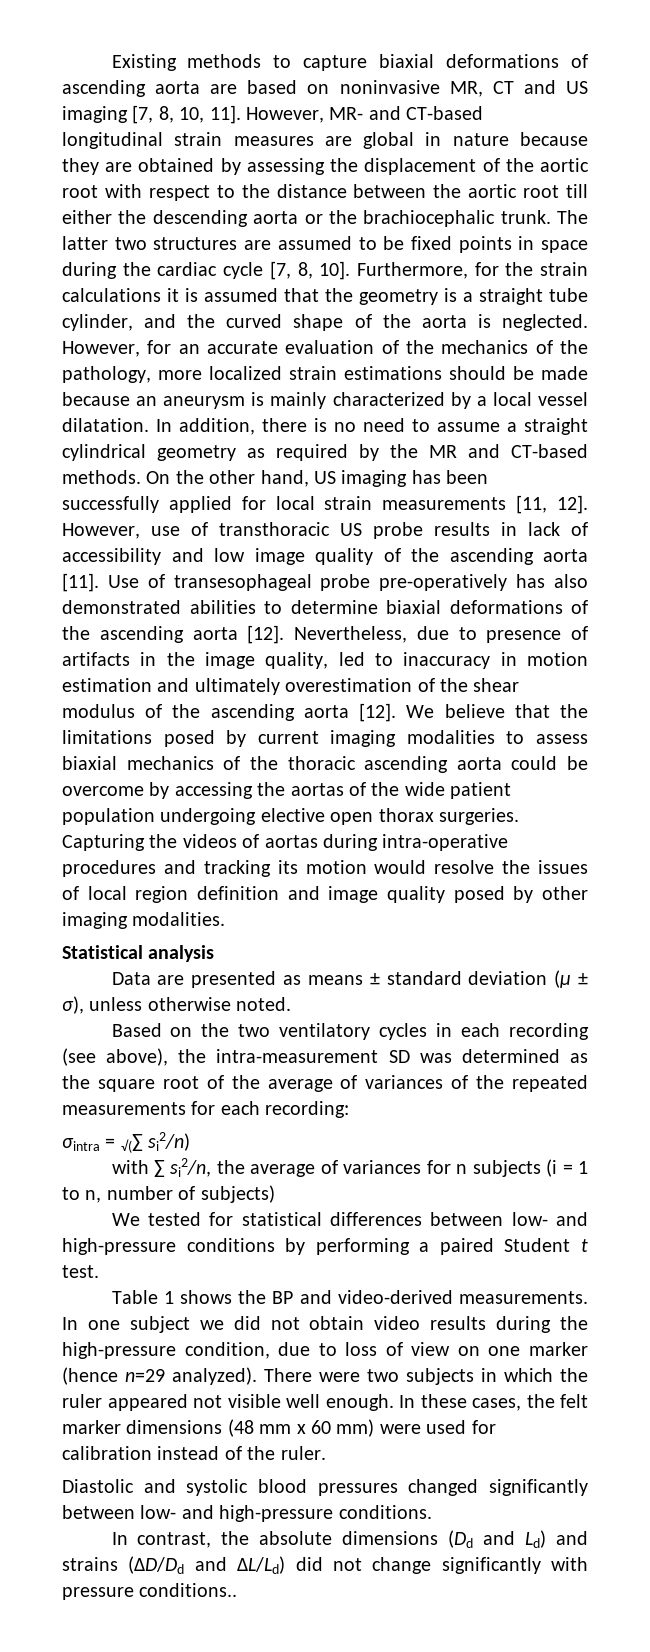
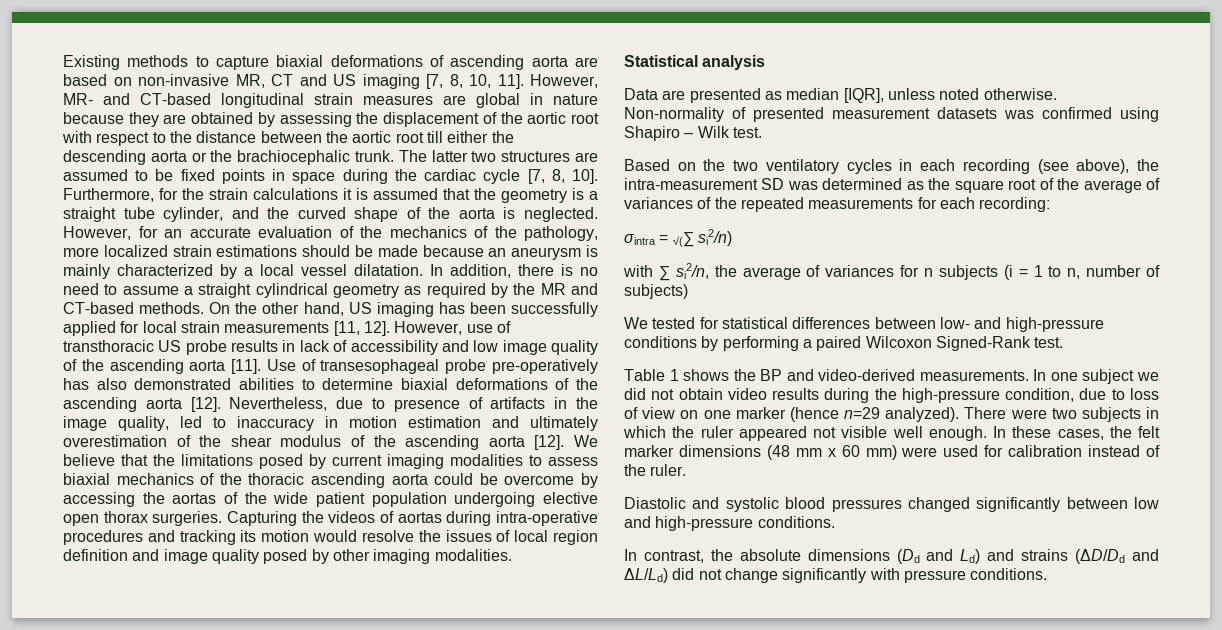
[339,80,440,94] noninvasive -> [138,74,229,86] non-invasive
[307,970,588,988] [62,996,292,1014] means ± standard deviation (μ ± σ), unless otherwise noted. -> [786,88,1057,103] [624,107,1159,122] [624,126,762,141] median [IQR], unless noted otherwise. Non-normality of presented measurement datasets was confirmed using Shapiro – Wilk test.
[504,1238,588,1252] Student t -> [865,336,1031,351] Wilcoxon Signed-Rank
[140,1505,177,1519] low- -> [1134,497,1159,509] low
[139,1583,238,1597] conditions.. -> [970,568,1048,580] conditions.

